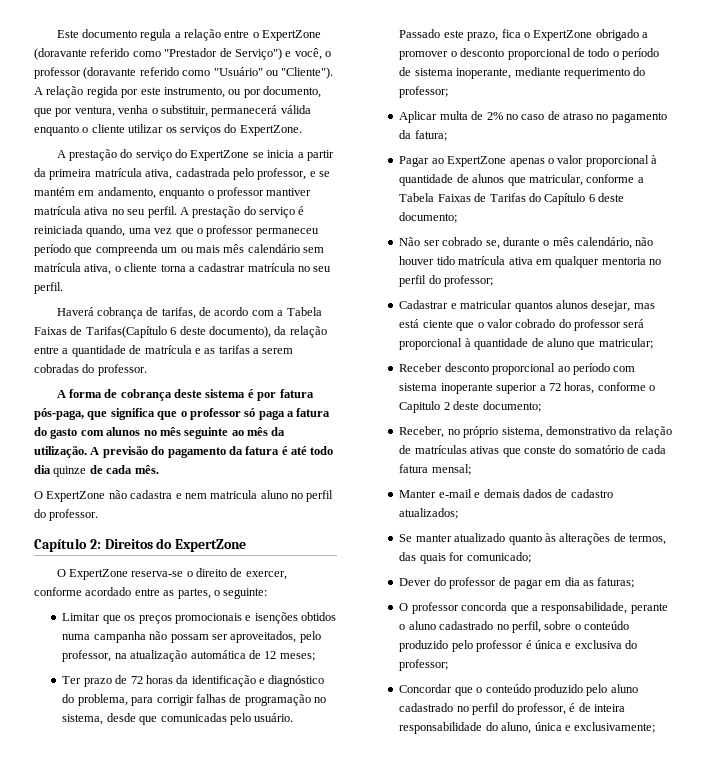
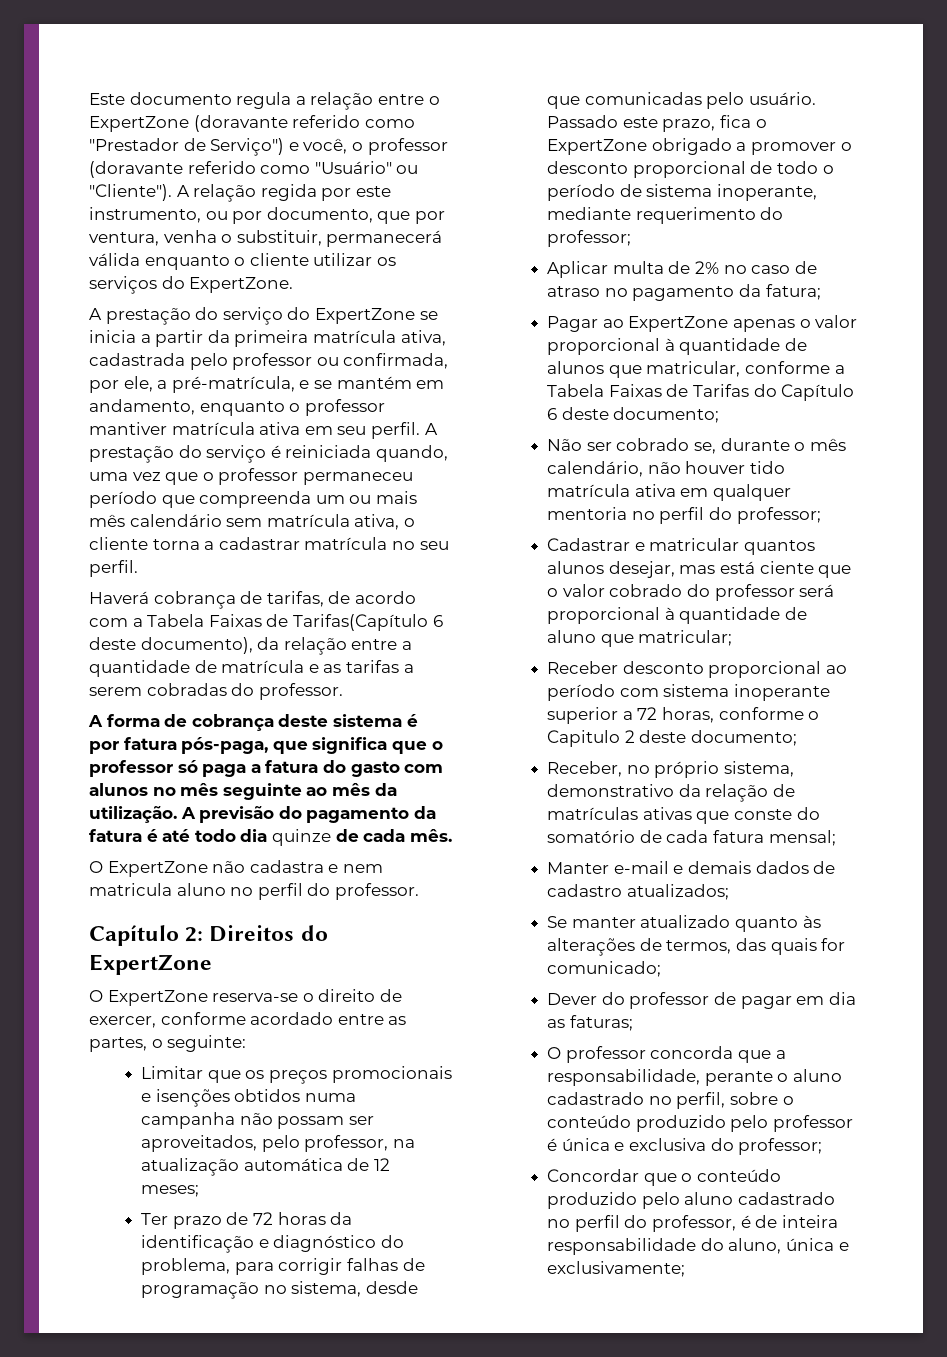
[257,168,307,180] professor, -> [232,353,449,370] [89,376,295,393] professor ou confirmada, por ele, a pré-matrícula,
[111,209,124,215] no -> [304,426,333,435] em

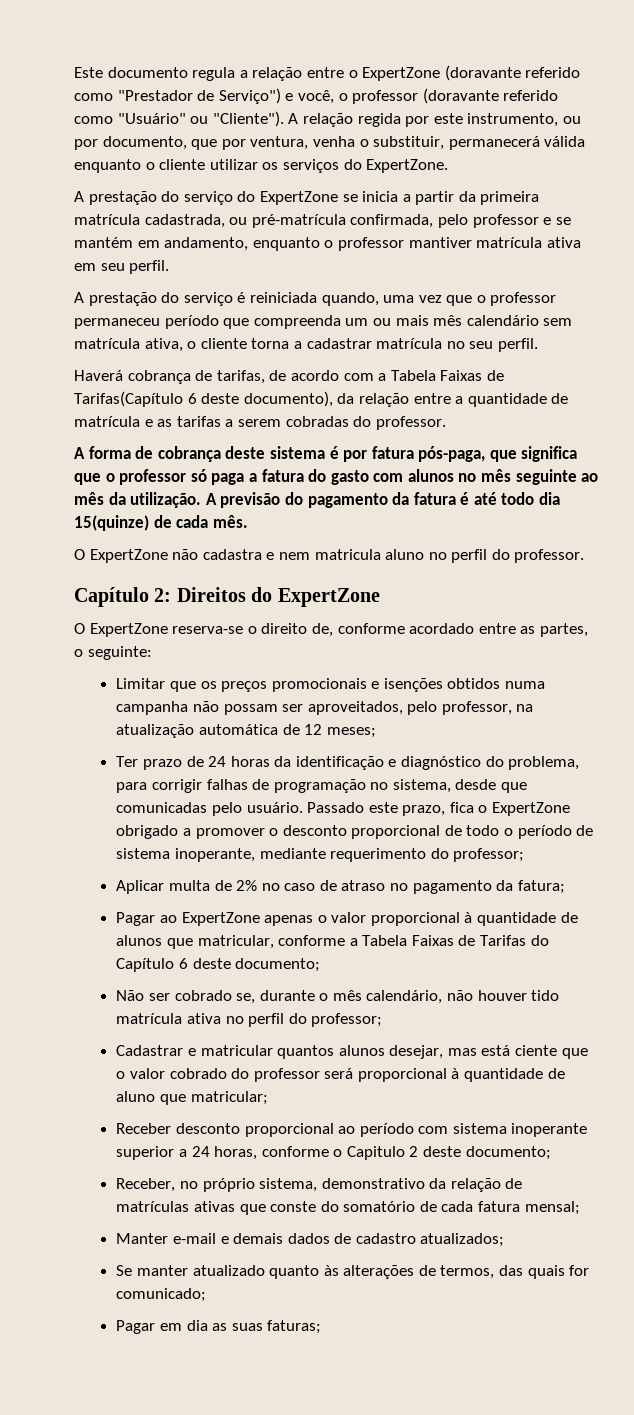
[400,330,446,346] [89,353,449,370] [89,376,295,393] ativa, cadastrada pelo professor ou confirmada, por ele, a pré-matrícula, -> [144,214,539,228] cadastrada, ou pré-matrícula confirmada, pelo professor
(420, 430) none -> (170, 267) //
[271,829,331,846] quinze -> [74,515,149,531] 15(quinze)
[379,989,402,1002] [89,1016,156,1028] de exercer, -> [311,623,333,637] de,
[252,1212,273,1225] 72 -> [208,756,227,767] 24
[680,484,791,501] [547,507,628,520] em qualquer mentoria -> (221, 1018) none
[637,707,658,720] 72 -> [191,1146,210,1157] 24
[547,992,792,1009] Dever do professor de pagar -> [116,1320,156,1334] Pagar
(566, 1023) none -> [231,1323,263,1331] suas
[547,1046,786,1063] [547,1069,842,1086] [547,1092,794,1109] [547,1115,853,1132] [547,1138,823,1155] [547,1169,781,1186] [547,1192,835,1209] [547,1215,838,1232] [547,1238,849,1255] [547,1261,686,1277] // O professor concorda que a responsabilidade, perante o aluno cadastrado no perfil, sobre o conteúdo produzido pelo professor é única e exclusiva do professor; // Concordar que o conteúdo produzido pelo aluno cadastrado no perfil do professor, é de inteira responsabilidade do aluno, única e exclusivamente; -> (322, 1327) none

